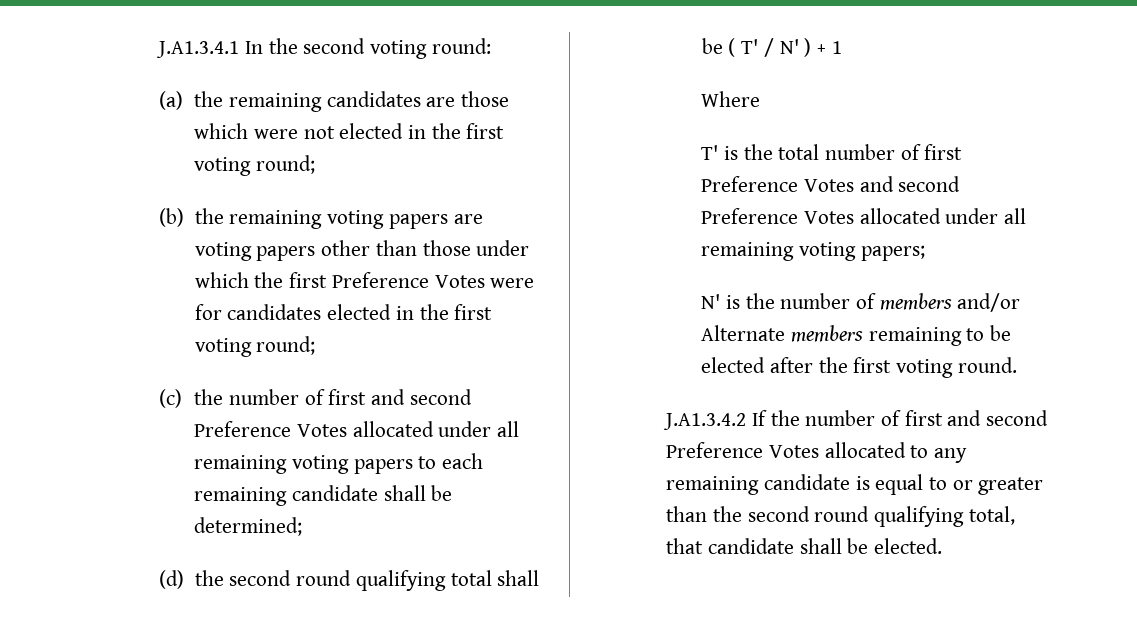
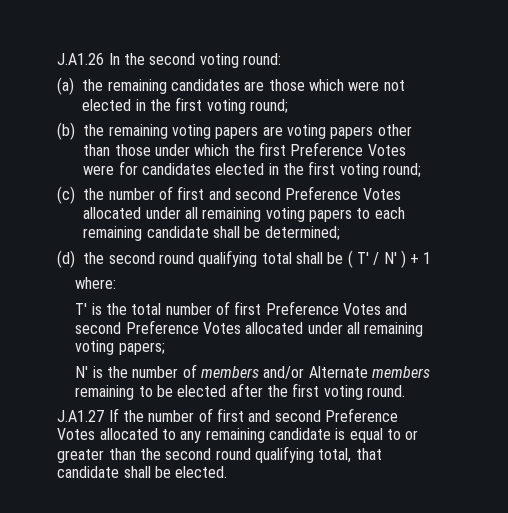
[156,41,240,58] J.A1.3.4.1 -> [57,53,105,65] J.A1.26
[701,91,761,107] Where -> [75,277,117,289] where:
[663,413,747,430] J.A1.3.4.2 -> [57,410,105,422] J.A1.27

